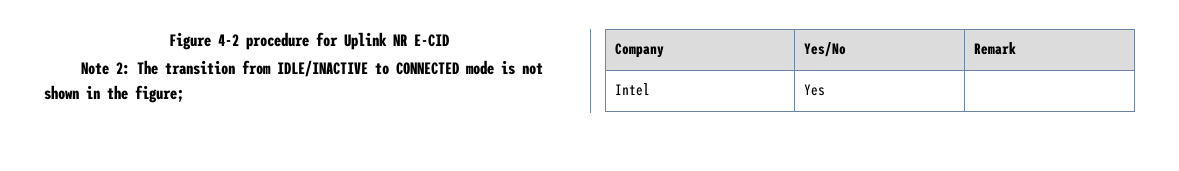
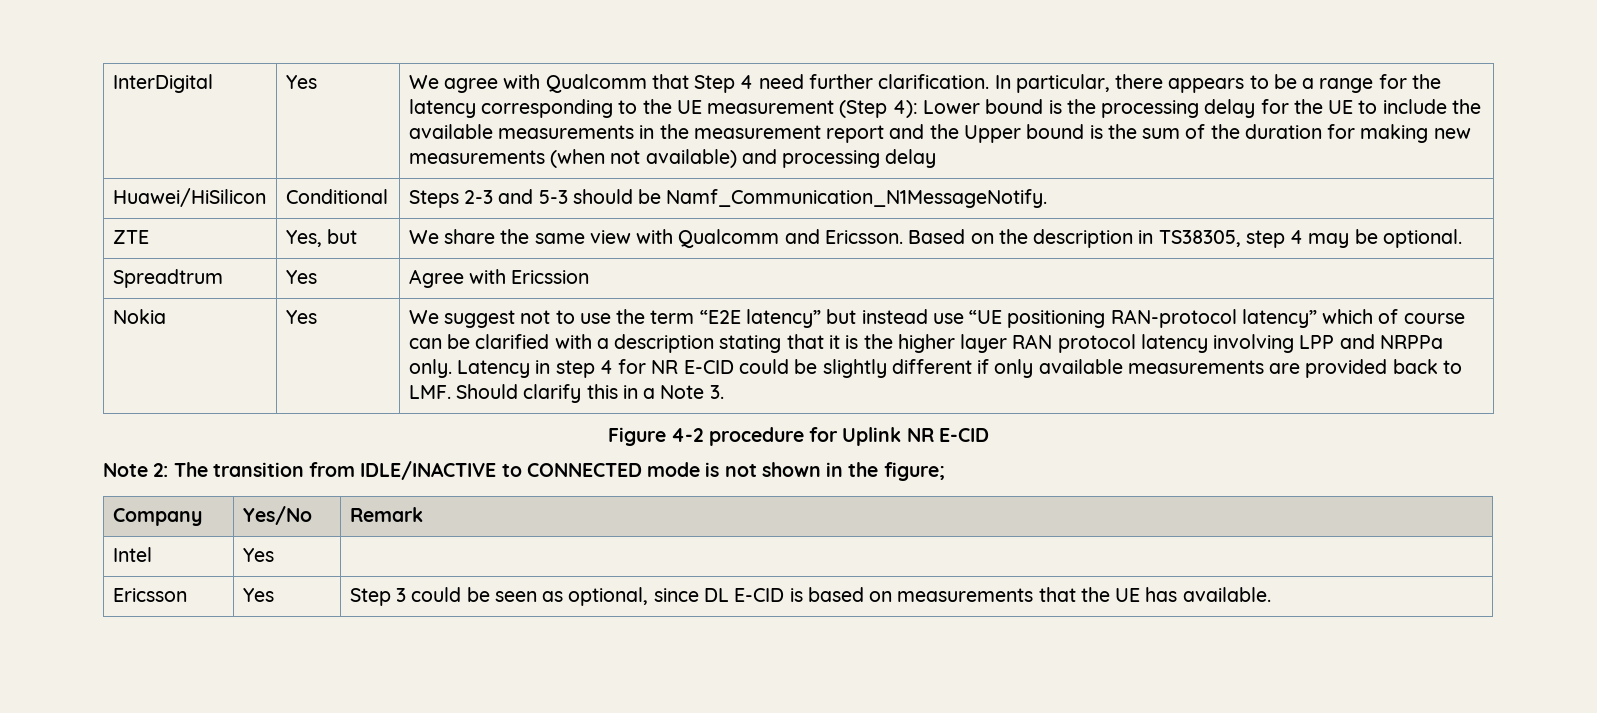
(169, 41) none -> [112,74,213,93] [285,75,317,89] [408,74,1441,93] [408,99,1481,118] [408,124,1471,143] [408,149,937,168] [112,188,266,207] [285,189,388,204] [408,189,1048,208] [112,230,149,244] [285,229,358,247] [408,229,1462,248] [112,269,223,288] [285,270,317,284] [408,269,590,288] [112,309,166,324] [285,310,317,324] [408,309,1465,328] [408,334,1443,353] [408,359,1462,378] [408,384,724,403] InterDigital | Yes | We agree with Qualcomm that Step 4 need further clarification. In particular, there appears to be a range for the latency corresponding to the UE measurement (Step 4): Lower bound is the processing delay for the UE to include the available measurements in the measurement report and the Upper bound is the sum of the duration for making new measurements (when not available) and processing delay // Huawei/HiSilicon | Conditional | Steps 2-3 and 5-3 should be Namf_Communication_N1MessageNotify. // ZTE | Yes, but | We share the same view with Qualcomm and Ericsson. Based on the description in TS38305, step 4 may be optional. // Spreadtrum | Yes | Agree with Ericssion // Nokia | Yes | We suggest not to use the term “E2E latency” but instead use “UE positioning RAN-protocol latency” which of course can be clarified with a description stating that it is the higher layer RAN protocol latency involving LPP and NRPPa only. Latency in step 4 for NR E-CID could be slightly different if only available measurements are provided back to LMF. Should clarify this in a Note 3. //
(825, 90) none -> [112,588,187,602] [242,588,274,602] [349,587,1271,606] // Ericsson | Yes | Step 3 could be seen as optional, since DL E-CID is based on measurements that the UE has available.

